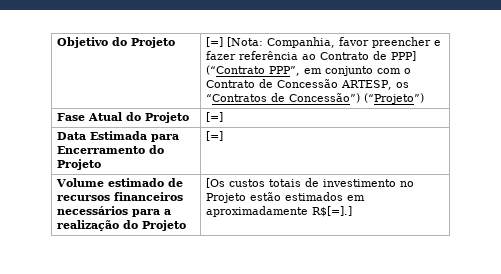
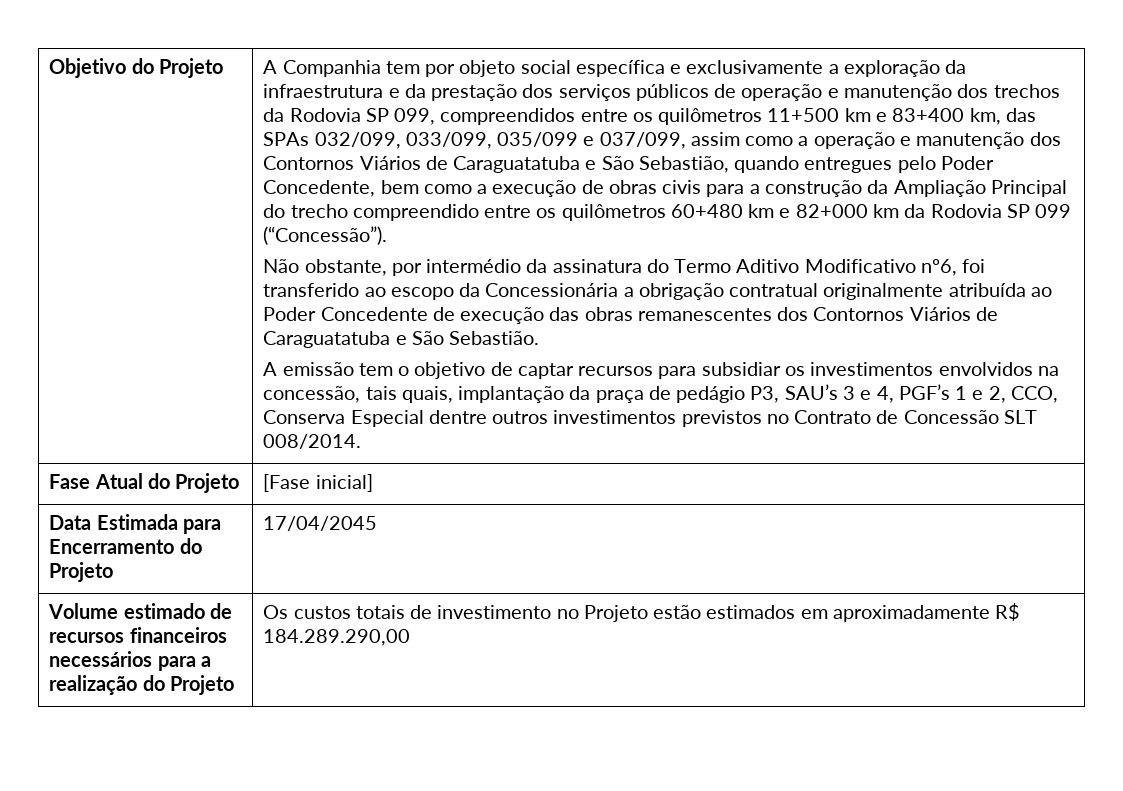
[206,37,442,48] [206,51,417,61] [206,65,412,76] [206,79,410,90] [206,93,425,104] [=] [Nota: Companhia, favor preencher e fazer referência ao Contrato de PPP] (“Contrato PPP”, em conjunto com o Contrato de Concessão ARTESP, os “Contratos de Concessão”) (“Projeto”) -> [263,60,967,77] [263,84,1060,101] [263,108,1036,125] [263,132,1061,149] [263,156,994,173] [263,180,1067,197] [263,204,1072,221] [263,226,388,245] [263,259,986,276] [263,283,1052,300] [263,307,998,324] [263,331,540,348] [263,362,1059,379] [263,384,1058,403] [263,410,1037,427] [263,434,362,449] A Companhia tem por objeto social específica e exclusivamente a exploração da infraestrutura e da prestação dos serviços públicos de operação e manutenção dos trechos da Rodovia SP 099, compreendidos entre os quilômetros 11+500 km e 83+400 km, das SPAs 032/099, 033/099, 035/099 e 037/099, assim como a operação e manutenção dos Contornos Viários de Caraguatatuba e São Sebastião, quando entregues pelo Poder Concedente, bem como a execução de obras civis para a construção da Ampliação Principal do trecho compreendido entre os quilômetros 60+480 km e 82+000 km da Rodovia SP 099 (“Concessão”). // Não obstante, por intermédio da assinatura do Termo Aditivo Modificativo nº6, foi transferido ao escopo da Concessionária a obrigação contratual originalmente atribuída ao Poder Concedente de execução das obras remanescentes dos Contornos Viários de Caraguatatuba e São Sebastião. // A emissão tem o objetivo de captar recursos para subsidiar os investimentos envolvidos na concessão, tais quais, implantação da praça de pedágio P3, SAU’s 3 e 4, PGF’s 1 e 2, CCO, Conserva Especial dentre outros investimentos previstos no Contrato de Concessão SLT 008/2014.
[206,112,224,122] [=] -> [263,474,373,492] [Fase inicial]
[206,131,224,141] [=] -> [263,516,378,531] 17/04/2045
[206,178,226,188] [Os -> [263,605,289,619] Os
[312,206,353,217] R$[=].] -> [995,603,1021,621] [263,629,411,646] R$ 184.289.290,00

